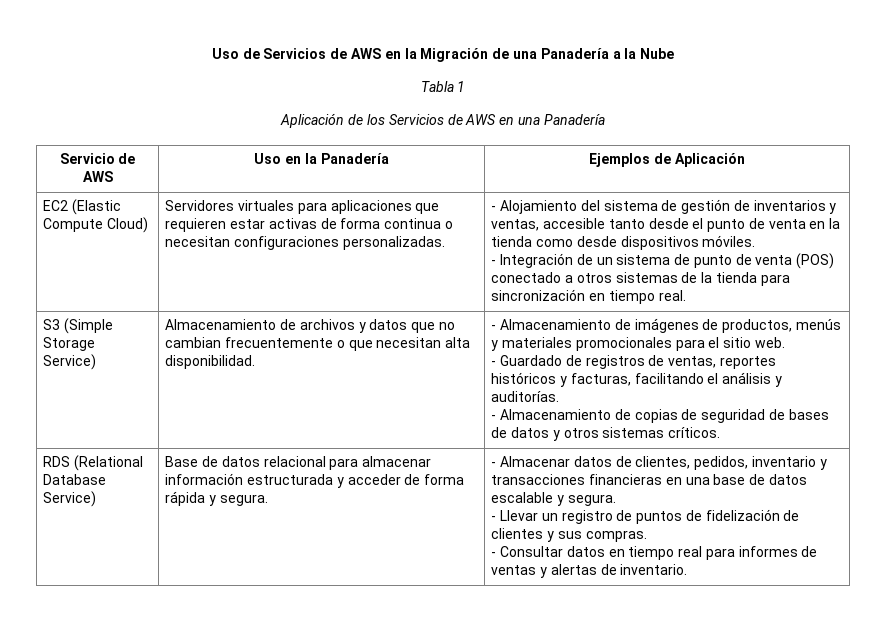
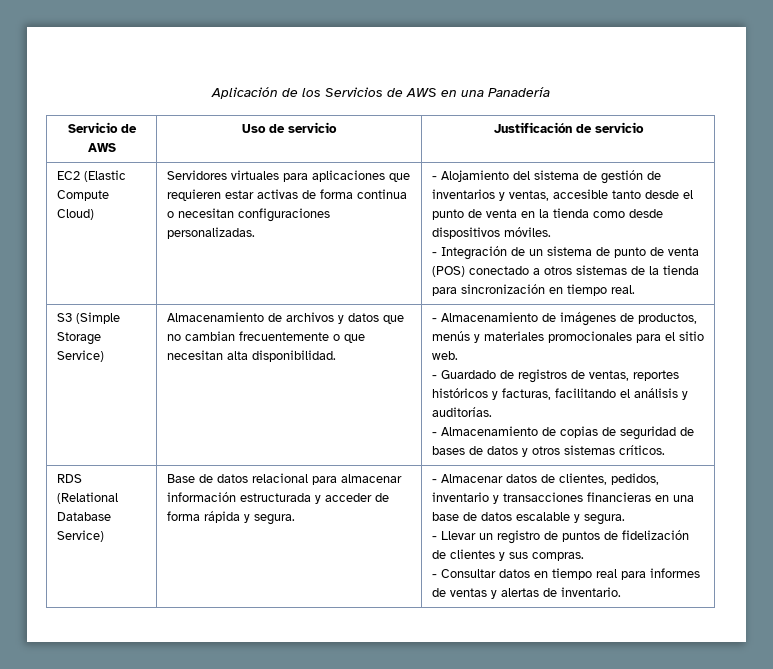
[211,48,675,62] [420,81,466,92] Uso de Servicios de AWS en la Migración de una Panadería a la Nube // Tabla 1 // -> (210, 93) none
[285,153,389,164] [589,153,745,167] en la Panadería | Ejemplos de Aplicación -> [269,122,337,133] [493,122,644,133] de servicio | Justificación de servicio

